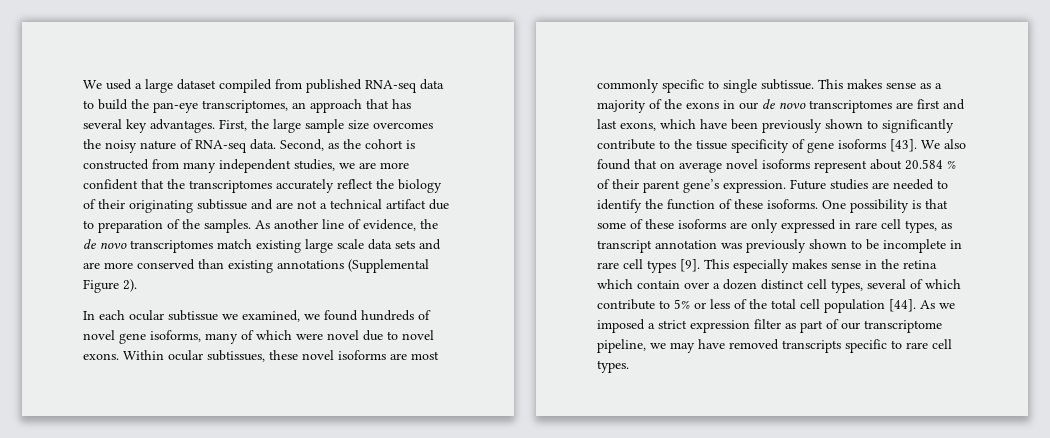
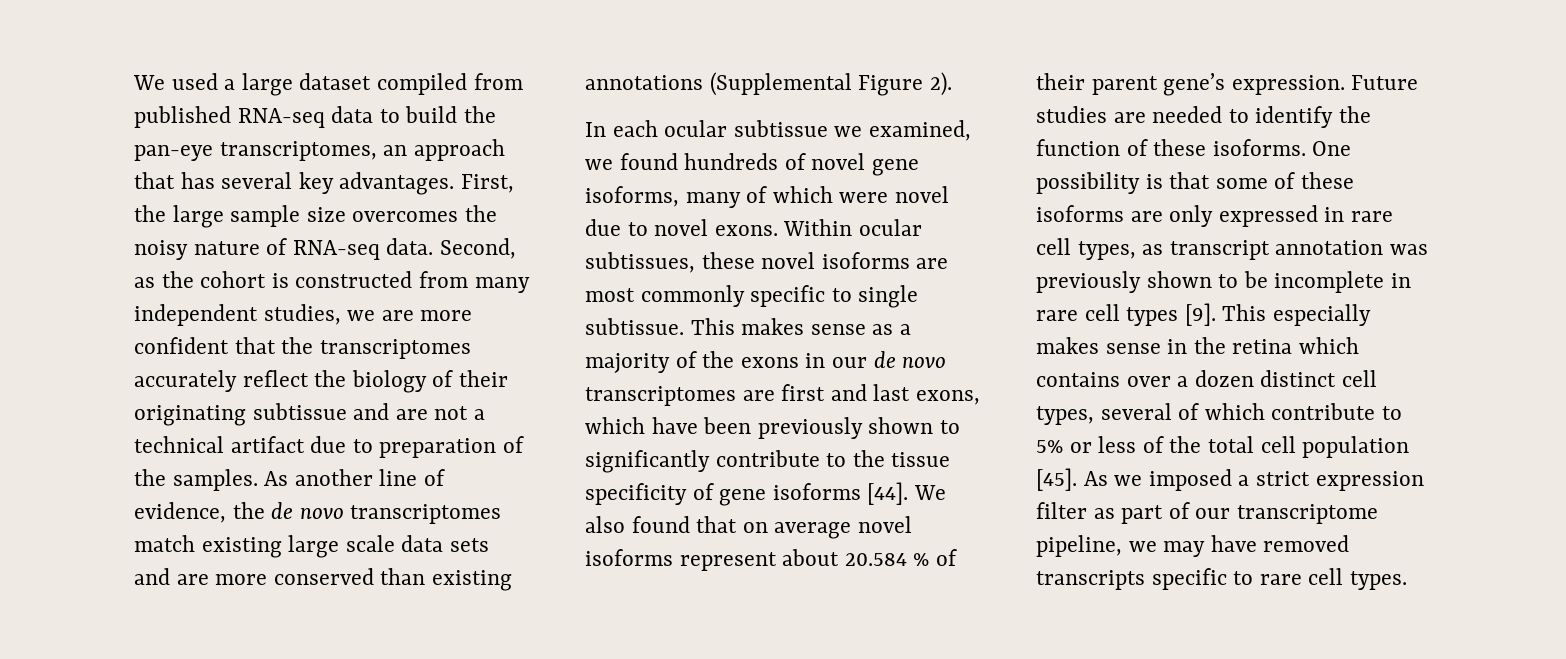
[890,139,917,152] [43]. -> [867,482,909,505] [44].
[637,280,680,289] contain -> [1036,372,1120,387] contains
[889,299,916,312] [44]. -> [1036,468,1077,491] [45].

